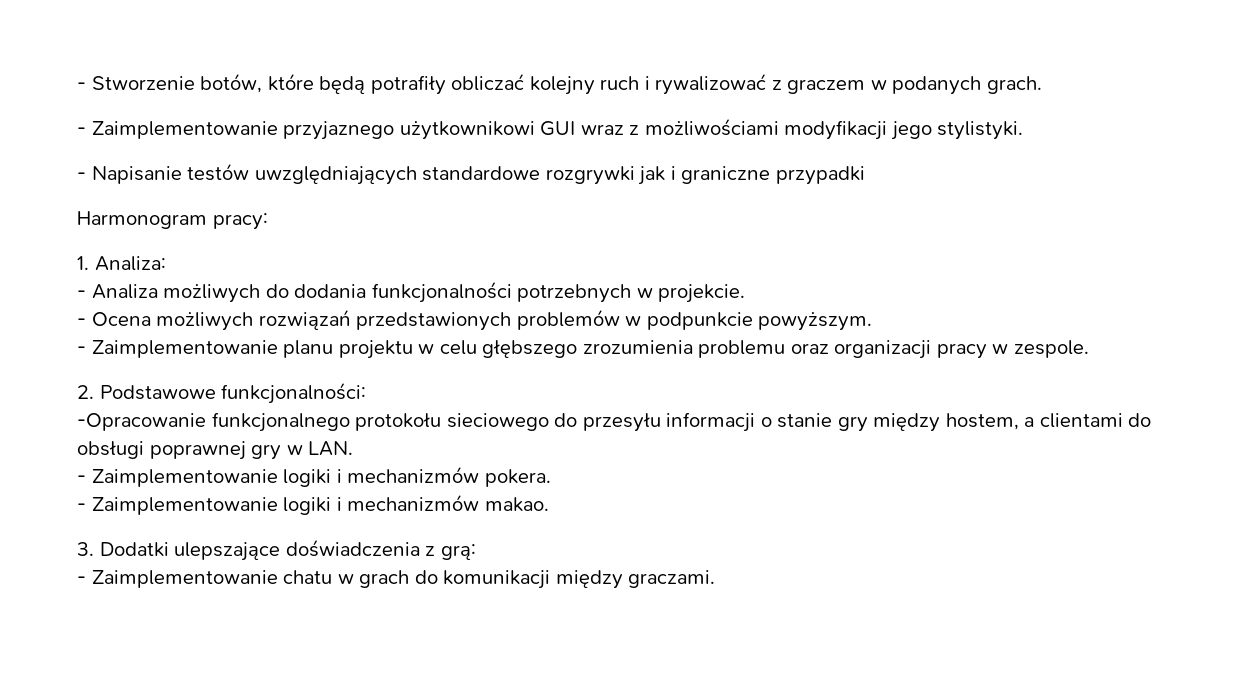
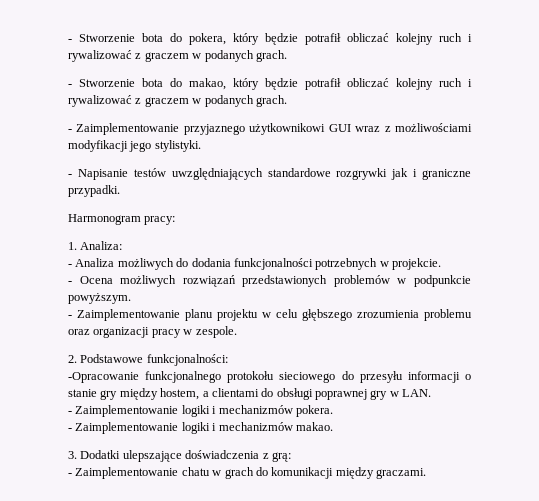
[77,73,446,95] - Stworzenie botów, które będą potrafiły -> [68,33,472,45] [68,50,287,62] [68,78,341,90] - Stworzenie bota do pokera, który będzie potrafił obliczać kolejny ruch i rywalizować z graczem w podanych grach. // - Stworzenie bota do makao, który będzie potrafił
[775,166,865,185] przypadki -> [68,185,120,197] przypadki.

